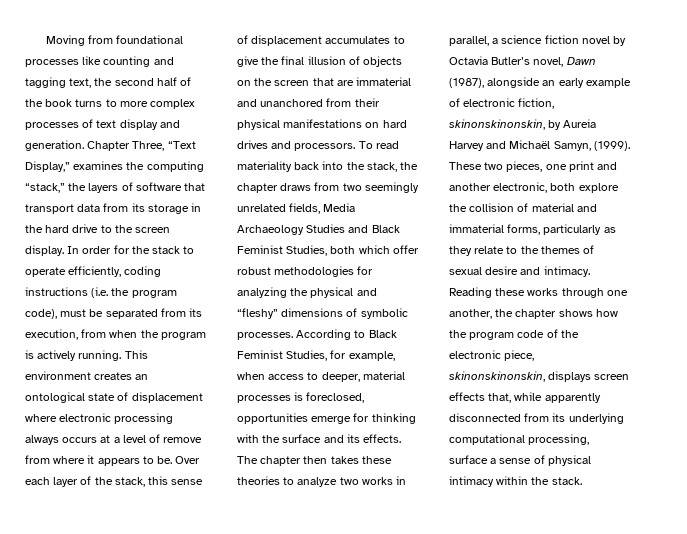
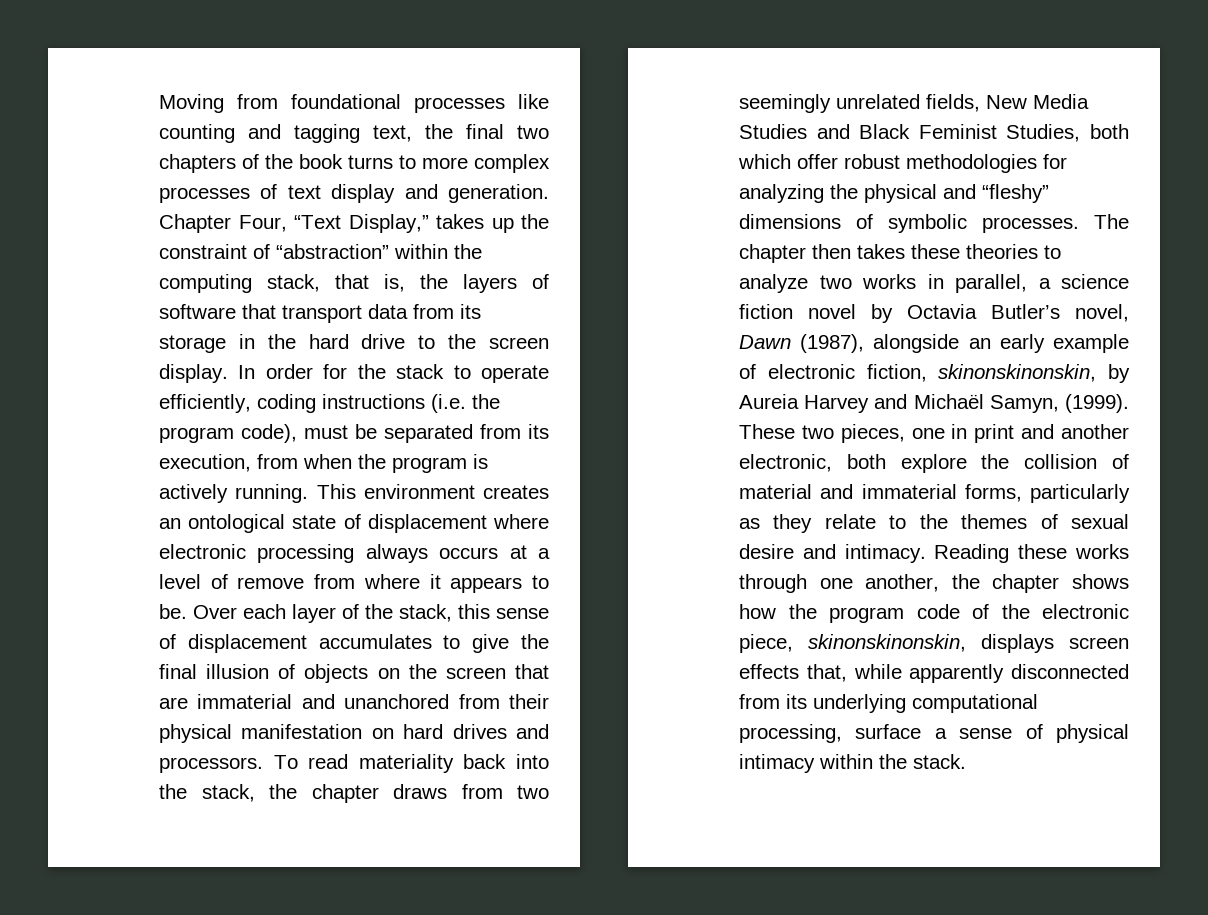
[114,77,177,86] second half -> [466,124,549,139] [159,154,236,173] final two chapters
[132,141,165,151] Three, -> [238,215,287,232] Four,
[73,161,204,172] [25,183,65,193] examines the computing “stack,” -> [436,214,549,233] [159,244,482,259] [159,274,405,293] takes up the constraint of “abstraction” within the computing stack, that is,
[283,119,363,128] manifestations -> [241,724,363,739] manifestation
[323,203,356,212] [237,225,304,235] Media Archaeology -> [986,94,1089,109] New Media
[296,329,397,340] [237,350,395,361] [237,371,405,382] [237,392,365,403] [237,413,416,424] [237,434,402,443] According to Black Feminist Studies, for example, when access to deeper, material processes is foreclosed, opportunities emerge for thinking with the surface and its effects. -> (1079, 225) none
(567, 167) none -> [951,424,968,439] in

